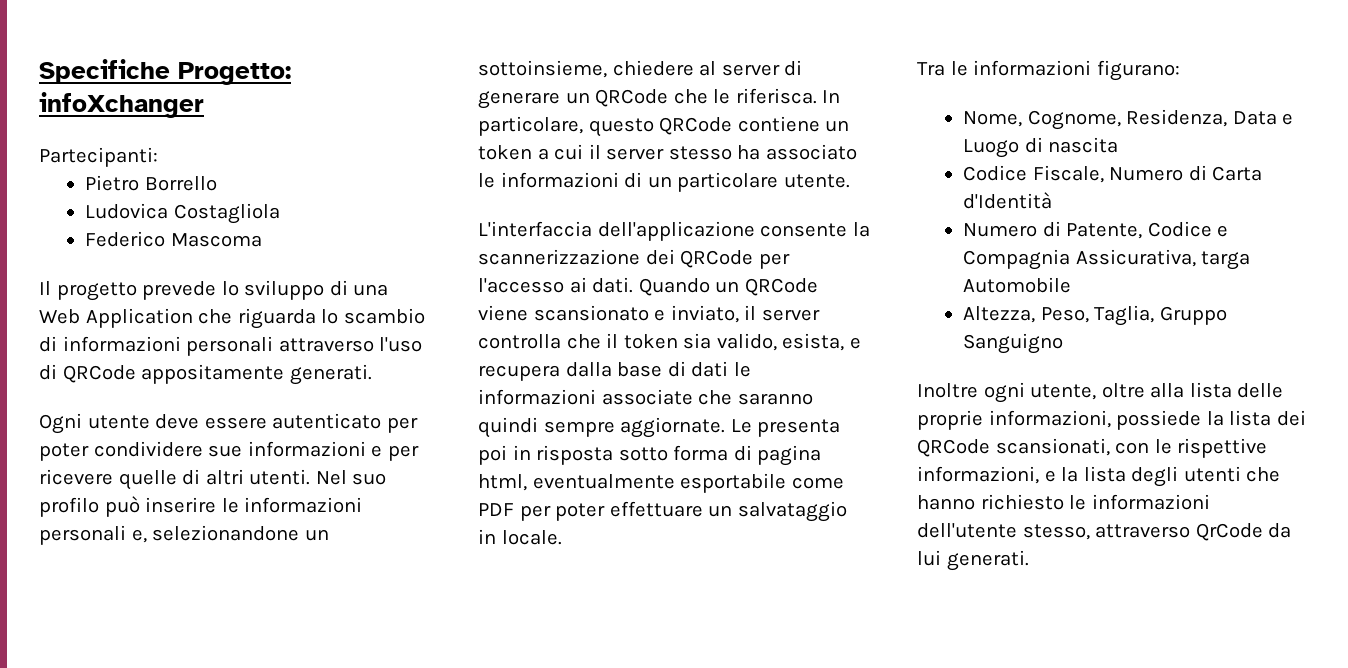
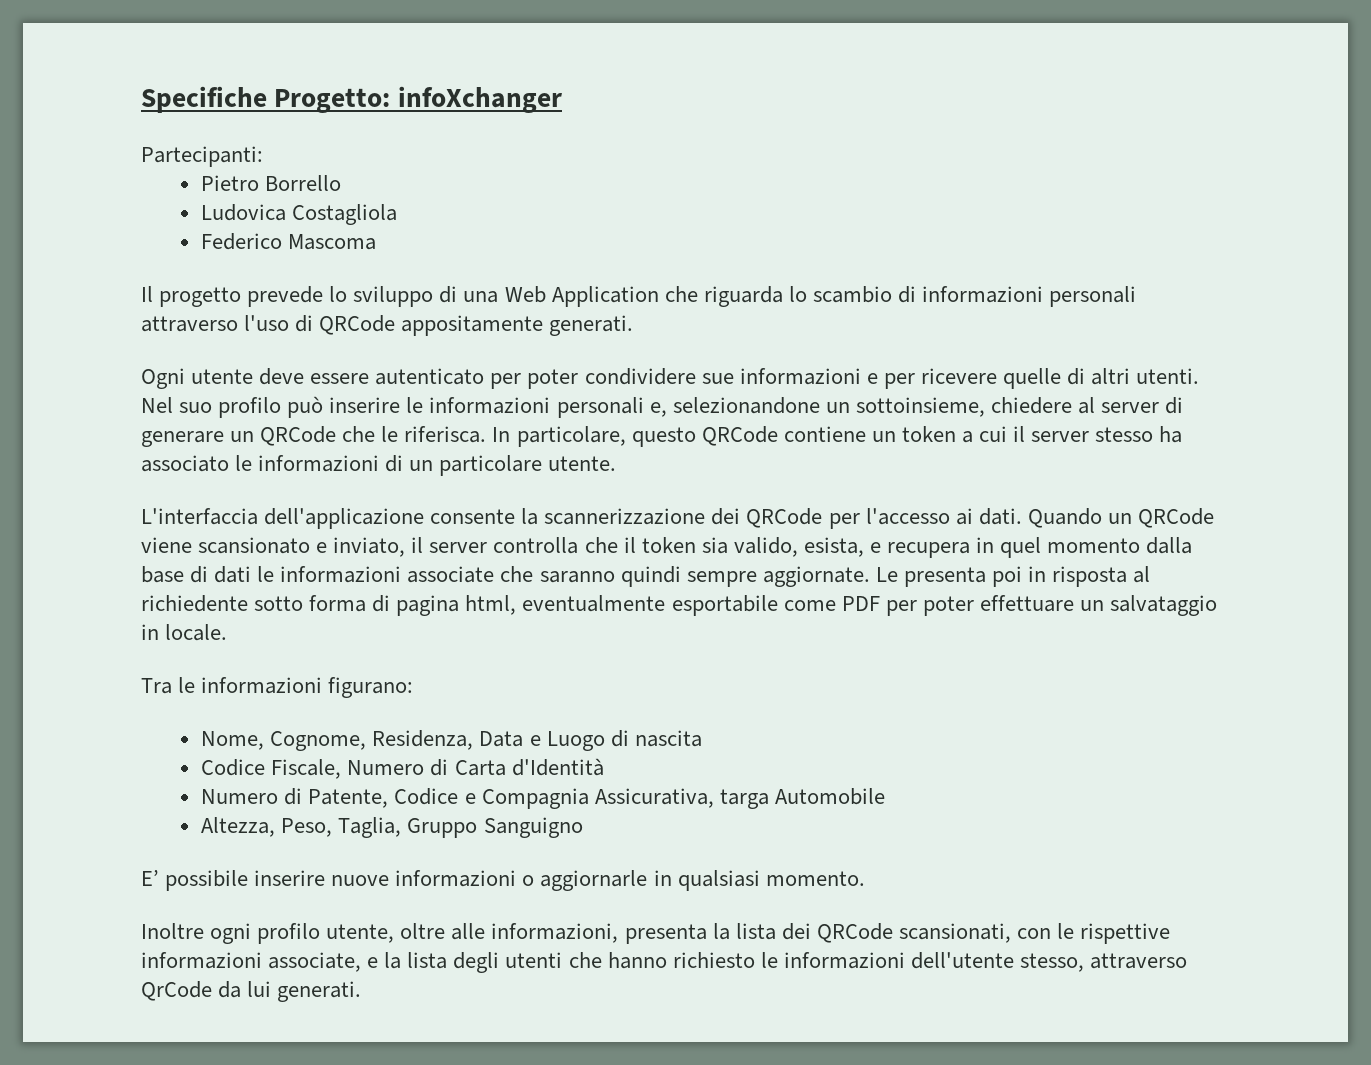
(560, 373) none -> [976,537,1141,558] in quel momento
(614, 455) none -> [1133,566,1151,583] [141,595,248,612] al richiedente
(1064, 343) none -> [141,870,865,891] // E’ possibile inserire nuove informazioni o aggiornarle in qualsiasi momento.
(1025, 392) none -> [257,923,321,944] profilo
[1150,382,1284,398] [917,410,1202,430] alla lista delle proprie informazioni, possiede -> [451,923,707,944] alle informazioni, presenta
[917,466,1039,484] informazioni, -> [141,952,362,972] informazioni associate,

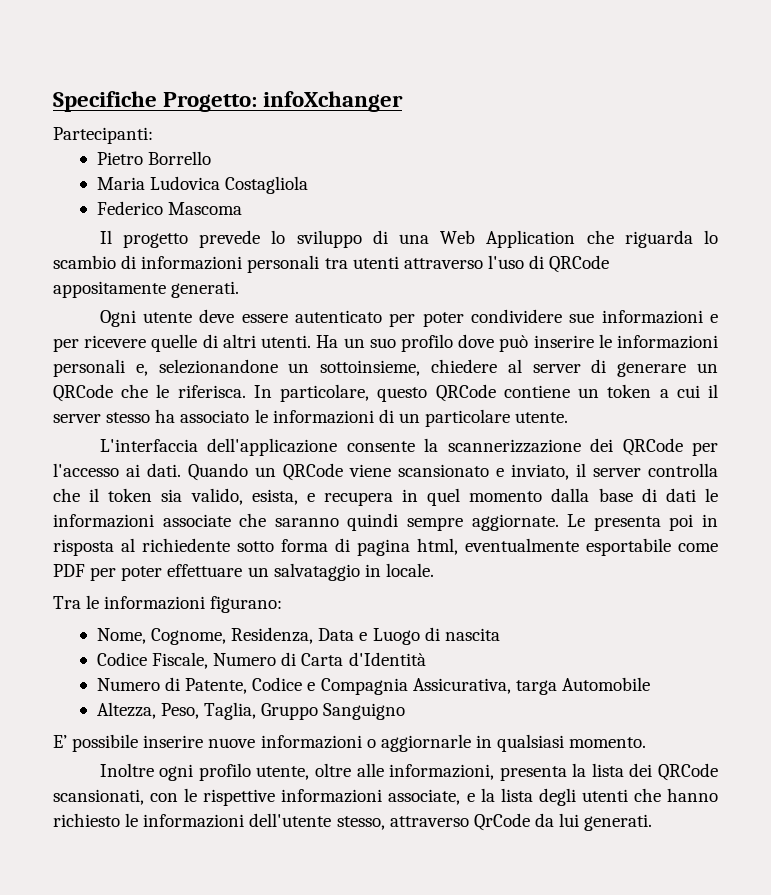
(342, 183) none -> [96,177,145,190] Maria
(1137, 296) none -> [324,256,399,269] tra utenti
[141,397,173,413] Nel -> [316,335,365,348] Ha un
(282, 407) none -> [458,334,495,348] dove

